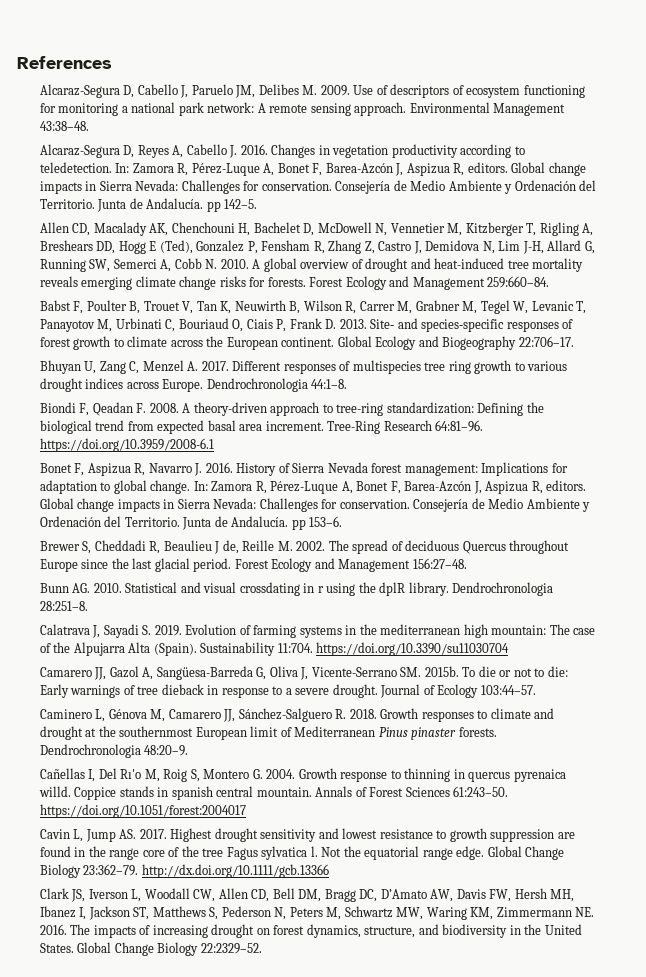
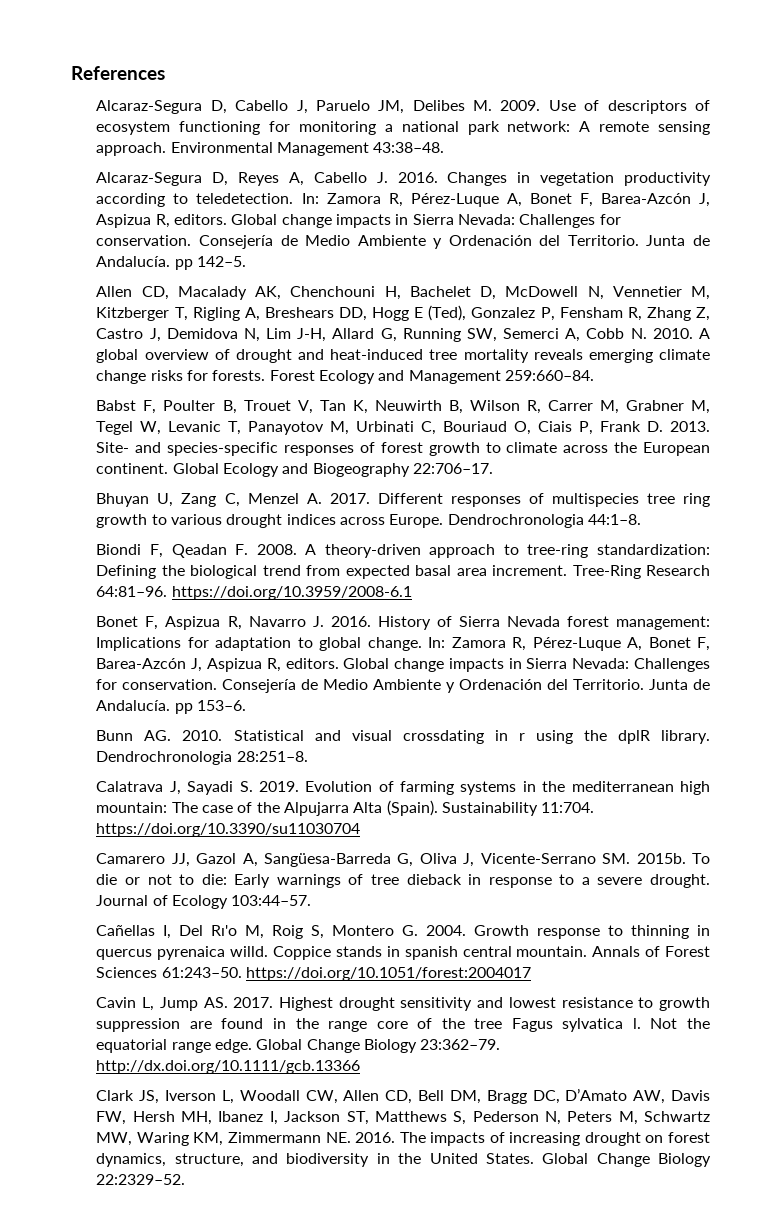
[39,540,570,554] [39,558,467,572] // Brewer S, Cheddadi R, Beaulieu J de, Reille M. 2002. The spread of deciduous Quercus throughout Europe since the last glacial period. Forest Ecology and Management 156:27–48. -> (247, 705) none
[39,708,555,722] [39,726,497,740] [39,744,189,758] // Caminero L, Génova M, Camarero JJ, Sánchez-Salguero R. 2018. Growth responses to climate and drought at the southernmost European limit of Mediterranean Pinus pinaster forests. Dendrochronologia 48:20–9. -> (312, 900) none

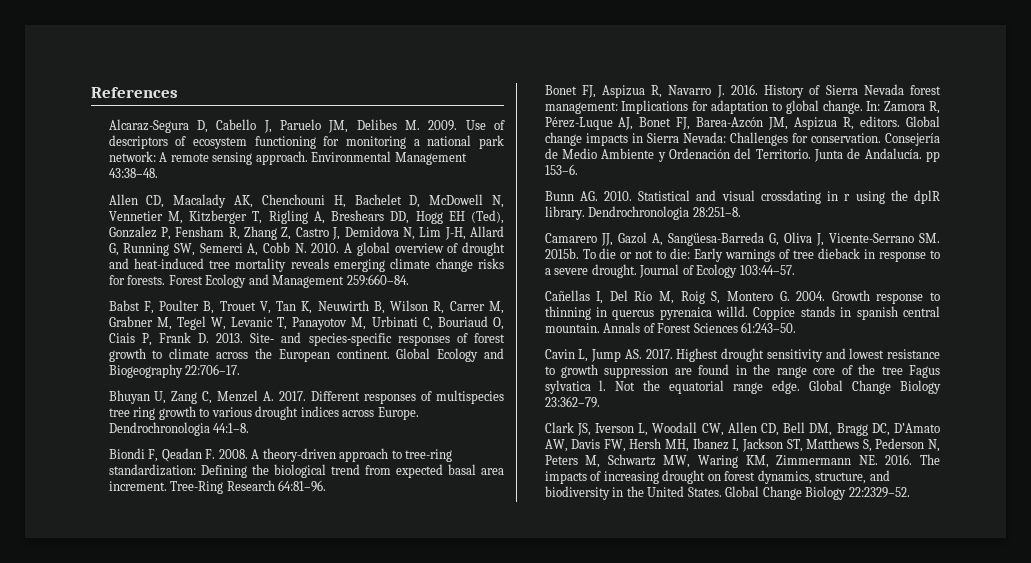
[96,172,711,186] [96,193,711,207] [96,214,621,228] [96,235,710,249] [96,256,247,270] // Alcaraz-Segura D, Reyes A, Cabello J. 2016. Changes in vegetation productivity according to teledetection. In: Zamora R, Pérez-Luque A, Bonet F, Barea-Azcón J, Aspizua R, editors. Global change impacts in Sierra Nevada: Challenges for conservation. Consejería de Medio Ambiente y Ordenación del Territorio. Junta de Andalucía. pp 142–5. -> (158, 173) none
[414,307,424,318] E -> [448,211,465,221] EH
[171,586,412,600] [96,616,159,630] https://doi.org/10.3959/2008-6.1 // Bonet F, -> [544,85,596,98] // Bonet FJ,
[627,637,710,651] [96,658,203,672] A, Bonet F, Barea-Azcón J, -> [618,117,789,130] AJ, Bonet FJ, Barea-Azcón JM,
[96,781,710,795] [96,800,595,816] [96,823,361,837] // Calatrava J, Sayadi S. 2019. Evolution of farming systems in the mediterranean high mountain: The case of the Alpujarra Alta (Spain). Sustainability 11:704. https://doi.org/10.3390/su11030704 -> (741, 212) none
[211,925,238,936] Rı'o -> [634,291,653,301] Río
[246,967,532,981] https://doi.org/10.1051/forest:2004017 -> (797, 327) none
[96,1060,361,1074] http://dx.doi.org/10.1111/gcb.13366 -> (600, 402) none

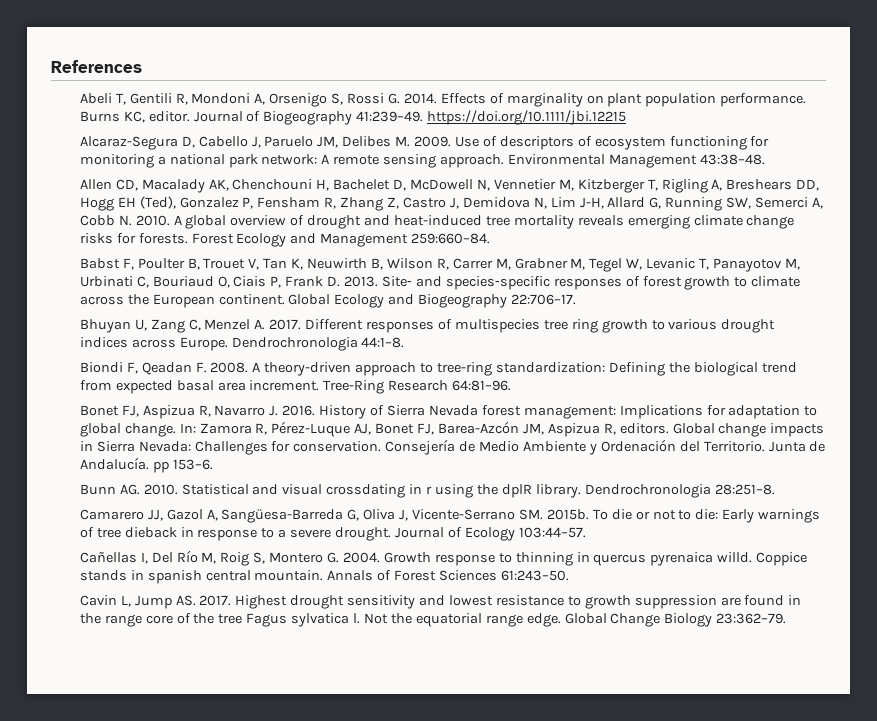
(178, 92) none -> [79,93,807,107] [79,110,627,125] // Abeli T, Gentili R, Mondoni A, Orsenigo S, Rossi G. 2014. Effects of marginality on plant population performance. Burns KC, editor. Journal of Biogeography 41:239–49. https://doi.org/10.1111/jbi.12215
[544,422,941,436] [544,438,940,452] [544,454,940,468] [544,470,890,484] [544,486,910,500] // Clark JS, Iverson L, Woodall CW, Allen CD, Bell DM, Bragg DC, D’Amato AW, Davis FW, Hersh MH, Ibanez I, Jackson ST, Matthews S, Pederson N, Peters M, Schwartz MW, Waring KM, Zimmermann NE. 2016. The impacts of increasing drought on forest dynamics, structure, and biodiversity in the United States. Global Change Biology 22:2329–52. -> (787, 618) none

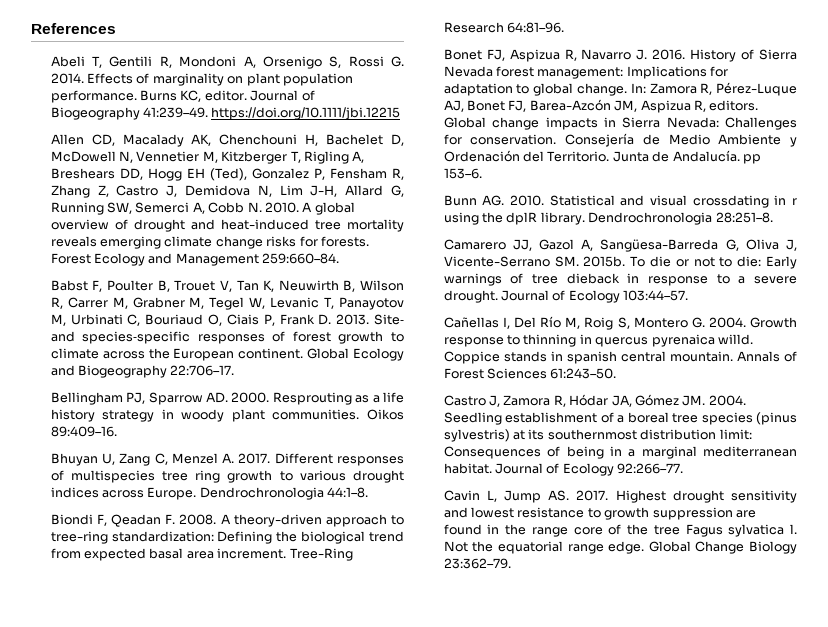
[79,136,770,150] [79,154,765,168] // Alcaraz-Segura D, Cabello J, Paruelo JM, Delibes M. 2009. Use of descriptors of ecosystem functioning for monitoring a national park network: A remote sensing approach. Environmental Management 43:38–48. -> (401, 113) none
(577, 299) none -> [50,392,404,405] [50,409,404,422] [50,426,117,437] // Bellingham PJ, Sparrow AD. 2000. Resprouting as a life history strategy in woody plant communities. Oikos 89:409–16.
(569, 575) none -> [443,394,746,407] [443,412,797,425] [443,429,752,442] [443,446,797,459] [443,463,684,476] // Castro J, Zamora R, Hódar JA, Gómez JM. 2004. Seedling establishment of a boreal tree species (pinus sylvestris) at its southernmost distribution limit: Consequences of being in a marginal mediterranean habitat. Journal of Ecology 92:266–77.

